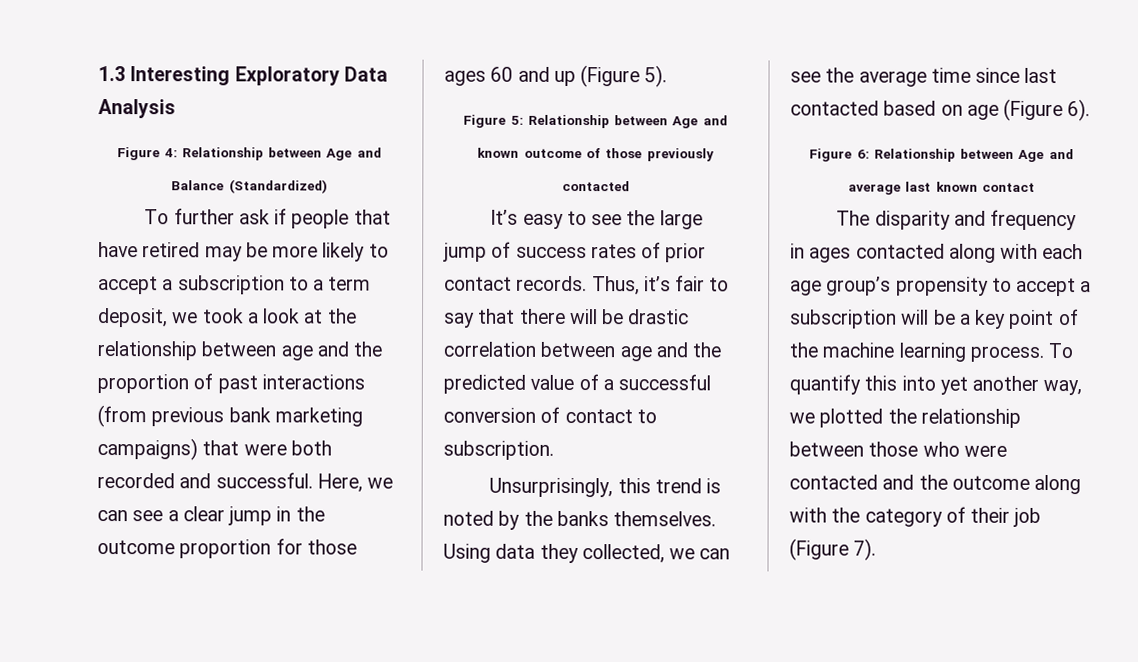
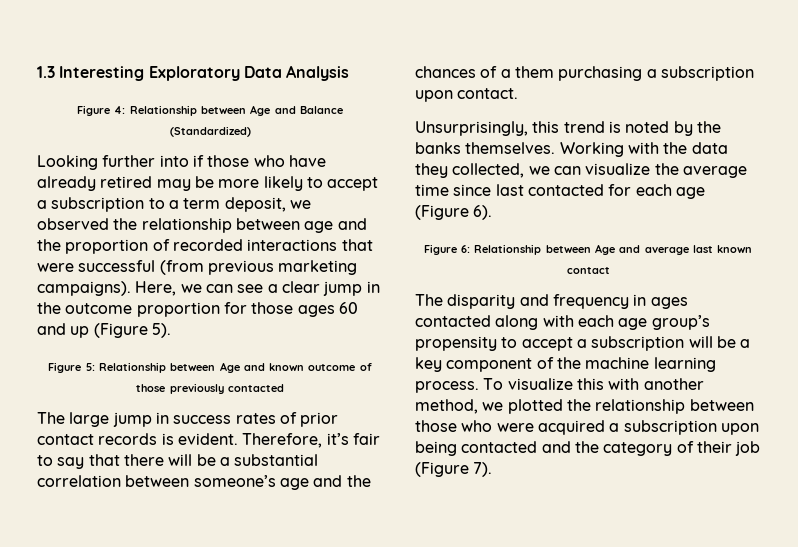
[144,208,391,229] [98,242,138,258] To further ask if people that have -> [37,155,326,170] [37,176,96,191] Looking further into if those who have already
[202,308,324,324] took a look at -> [37,218,109,230] observed
[217,374,365,394] [97,405,363,428] [97,438,332,461] [97,472,313,489] past interactions (from previous bank marketing campaigns) that were both recorded and successful. -> [172,239,373,251] [37,260,358,275] [37,281,131,296] recorded interactions that were successful (from previous marketing campaigns).
[490,209,656,229] It’s easy to see the -> [37,412,65,424] The
[491,241,512,258] of -> [155,412,169,424] in
[516,275,640,296] records. Thus, -> [98,433,323,448] records is evident. Therefore,
[628,309,690,325] drastic -> [219,454,319,466] a substantial
[619,342,722,362] [443,374,712,394] [443,406,657,424] [443,440,554,460] age and the predicted value of a successful conversion of contact to subscription. -> [193,475,371,490] [415,66,754,81] [415,88,519,102] someone’s age and the chances of a them purchasing a subscription upon contact.
[443,543,491,563] Using -> [559,142,688,157] Working with the
[790,71,821,83] see -> [585,163,651,175] visualize
[883,100,963,116] based on -> [608,184,672,196] for each
[1009,309,1055,330] point -> [446,358,533,372] component
[789,374,1083,396] quantify this into yet another way, -> [507,378,704,390] [415,399,478,414] visualize this with another method,
[789,474,1082,495] [789,507,827,523] contacted and the outcome along with -> [537,420,759,435] [415,441,571,456] acquired a subscription upon being contacted and

